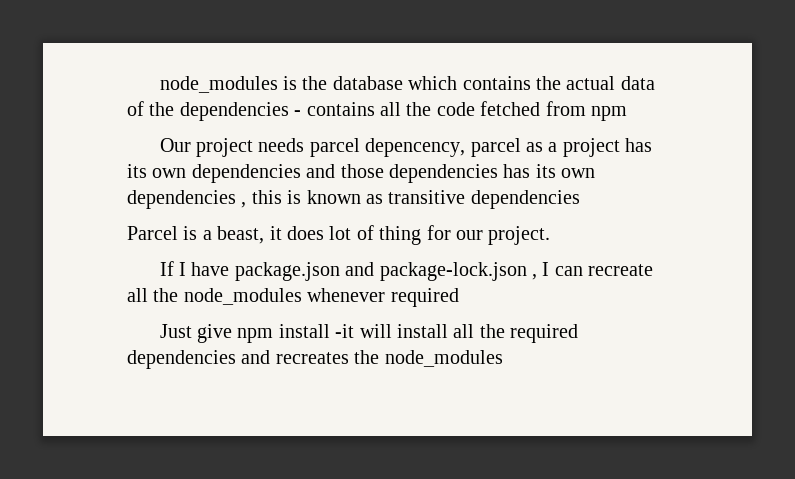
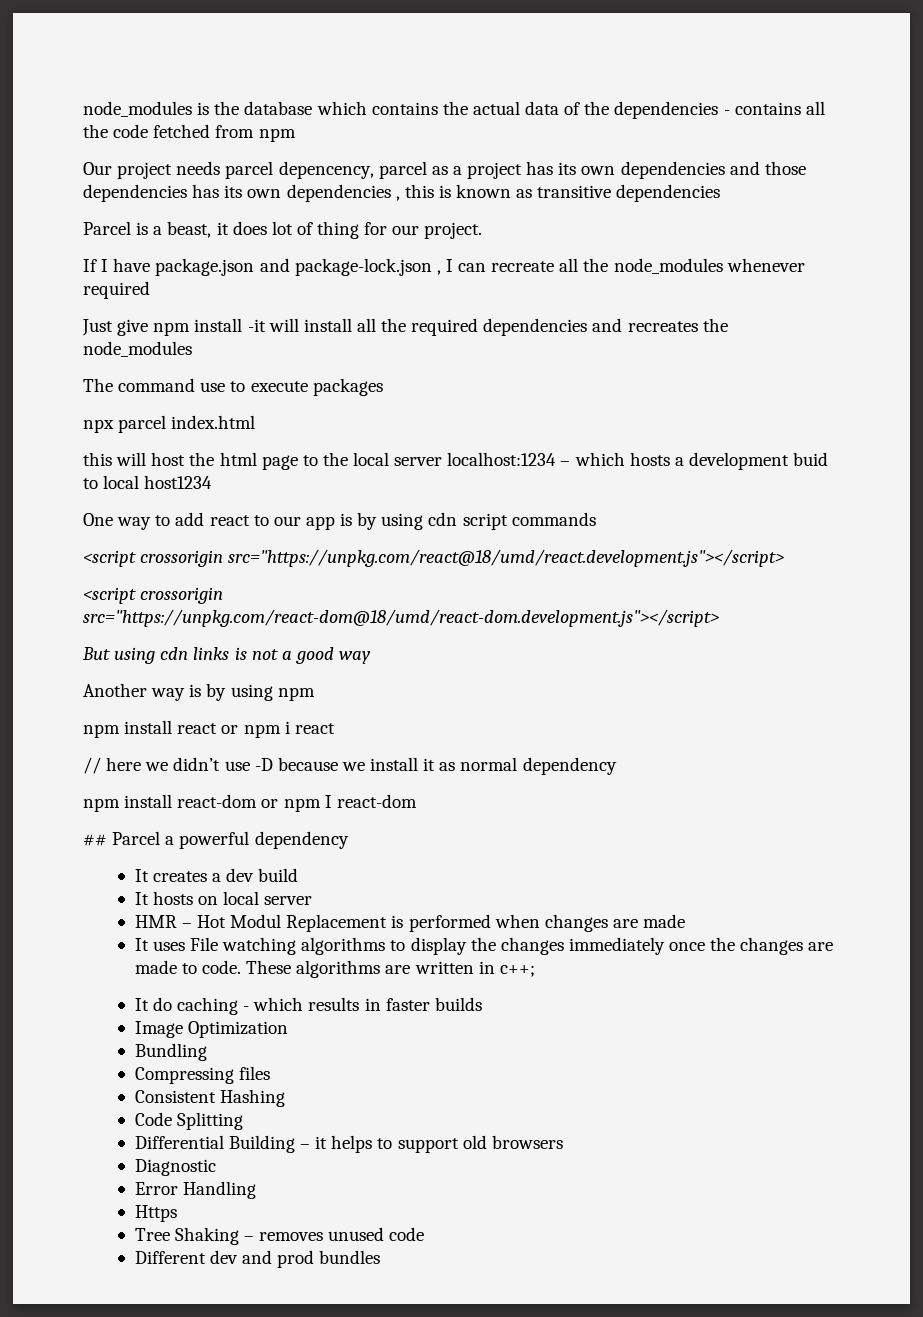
(503, 358) none -> [83,378,383,396] [83,415,256,433] [83,452,829,470] [83,475,213,489] [83,512,596,530] [83,549,785,567] [83,587,224,604] [83,609,719,627] [82,647,372,664] [83,683,315,701] [83,720,335,738] [83,757,617,775] [83,794,417,812] [83,831,349,849] [134,868,299,882] [134,891,313,905] [134,914,686,932] [134,937,834,955] [134,960,535,978] [134,997,482,1015] [134,1021,288,1038] [134,1043,207,1061] [134,1066,270,1084] [134,1089,285,1107] [134,1112,243,1130] [134,1135,563,1153] [134,1159,216,1176] [134,1181,256,1199] [134,1205,177,1222] [134,1227,425,1245] [134,1250,381,1268] // The command use to execute packages // npx parcel index.html // this will host the html page to the local server localhost:1234 – which hosts a development buid to local host1234 // One way to add react to our app is by using cdn script commands // <script crossorigin src="https://unpkg.com/react@18/umd/react.development.js"></script> // <script crossorigin src="https://unpkg.com/react-dom@18/umd/react-dom.development.js"></script> // But using cdn links is not a good way // Another way is by using npm // npm install react or npm i react // // here we didn’t use -D because we install it as normal dependency // npm install react-dom or npm I react-dom // ## Parcel a powerful dependency // It creates a dev build // It hosts on local server // HMR – Hot Modul Replacement is performed when changes are made // It uses File watching algorithms to display the changes immediately once the changes are made to code. These algorithms are written in c++; // It do caching - which results in faster builds // Image Optimization // Bundling // Compressing files // Consistent Hashing // Code Splitting // Differential Building – it helps to support old browsers // Diagnostic // Error Handling // Https // Tree Shaking – removes unused code // Different dev and prod bundles

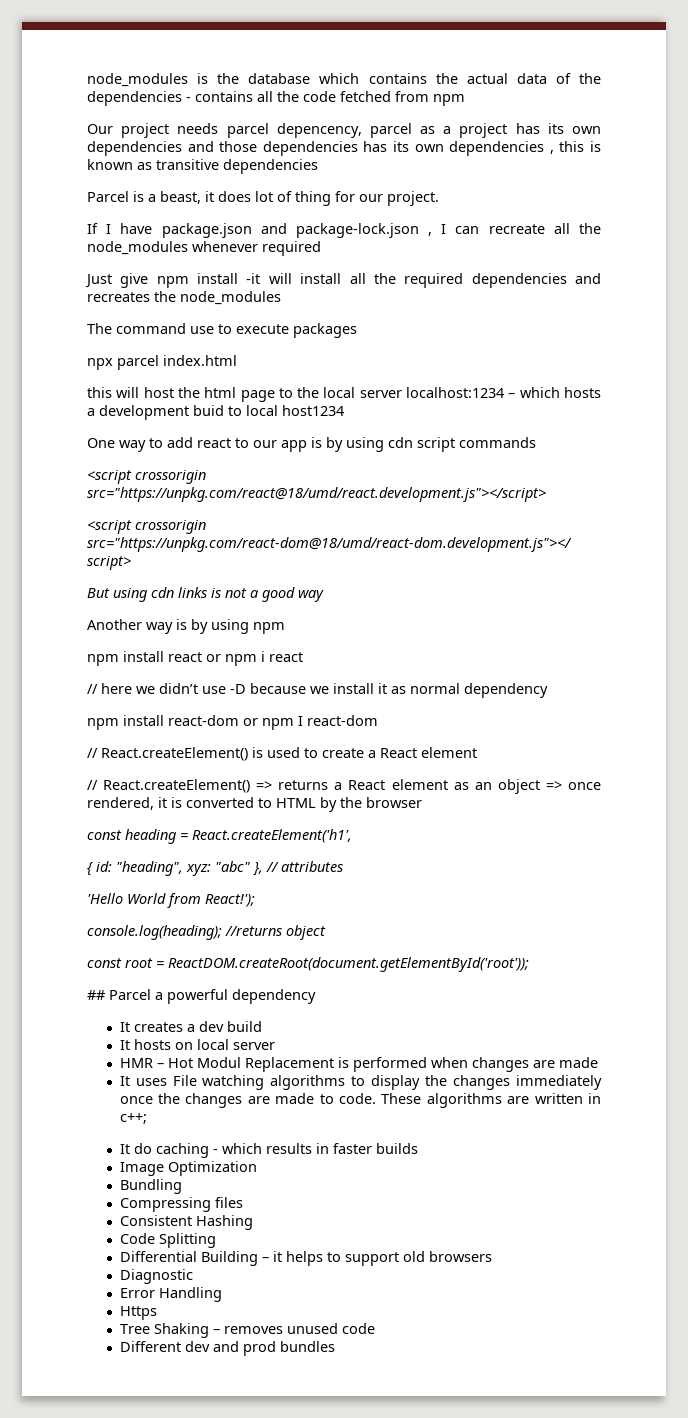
(417, 801) none -> [87,747,477,761] [87,779,601,794] [87,797,422,812] [87,829,352,844] [87,861,343,876] [87,893,255,908] [87,925,326,940] [87,957,529,972] // // React.createElement() is used to create a React element // // React.createElement() => returns a React element as an object => once rendered, it is converted to HTML by the browser // const heading = React.createElement('h1', // { id: "heading", xyz: "abc" }, // attributes // 'Hello World from React!'); // console.log(heading); //returns object // const root = ReactDOM.createRoot(document.getElementById('root'));

